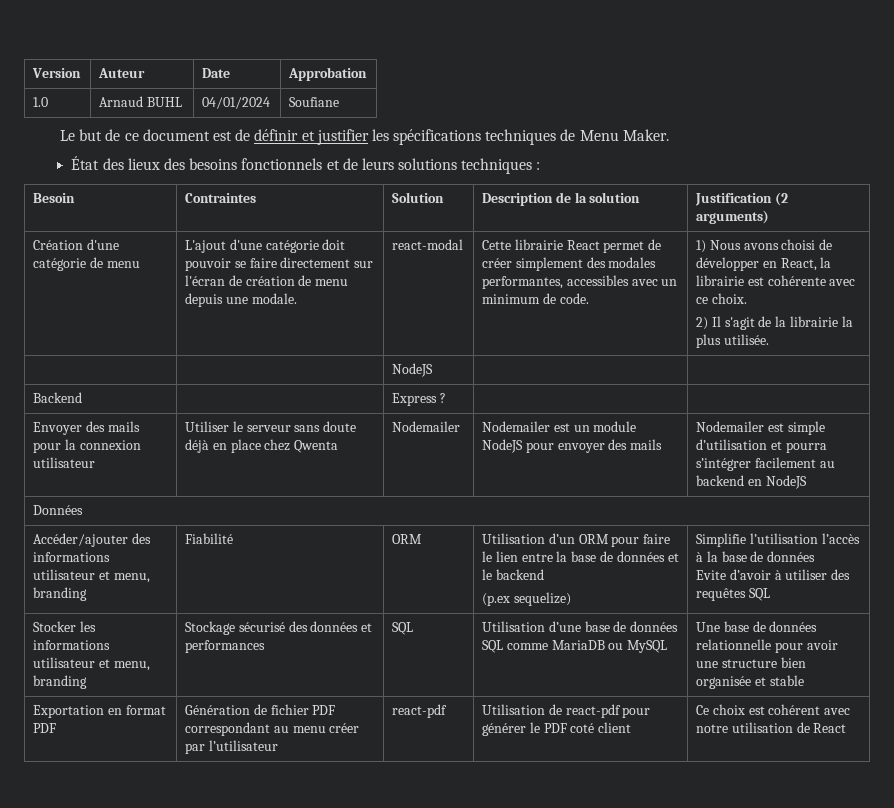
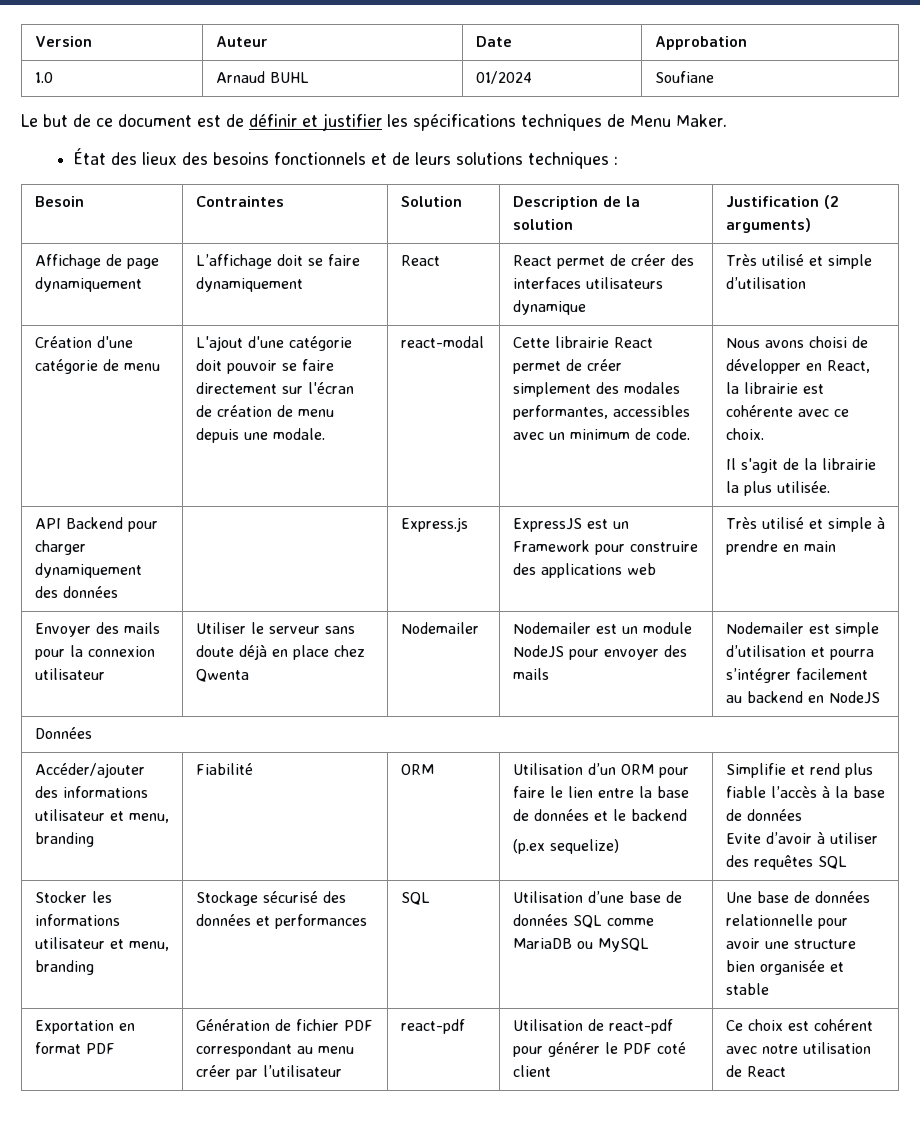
[202,97,271,109] 04/01/2024 -> [475,71,532,84] 01/2024
(770, 217) none -> [34,254,159,269] [34,277,142,292] [195,254,360,269] [195,277,303,292] [400,255,440,266] [512,254,694,269] [512,277,663,289] [512,300,586,315] [725,254,872,269] [725,277,806,289] // Affichage de page dynamiquement | L’affichage doit se faire dynamiquement | React | React permet de créer des interfaces utilisateurs dynamique | Très utilisé et simple d’utilisation
[696,240,707,253] 1) -> (690, 434) none
[696,317,709,330] 2) -> (764, 434) none
[392,363,434,377] [33,392,83,403] [392,393,446,406] | | NodeJS | | // Backend | | Express ? | | -> [34,517,158,532] [34,540,86,555] [34,563,142,578] [34,586,118,598] [400,517,468,532] [512,518,629,532] [512,540,698,555] [512,563,656,578] [725,517,885,532] [725,540,836,555] API Backend pour charger dynamiquement des données | | Express.js | ExpressJS est un Framework pour construire des applications web | Très utilisé et simple à prendre en main
[749,533,818,544] l’utilisation -> [790,763,873,778] [725,786,766,798] et rend plus fiable

